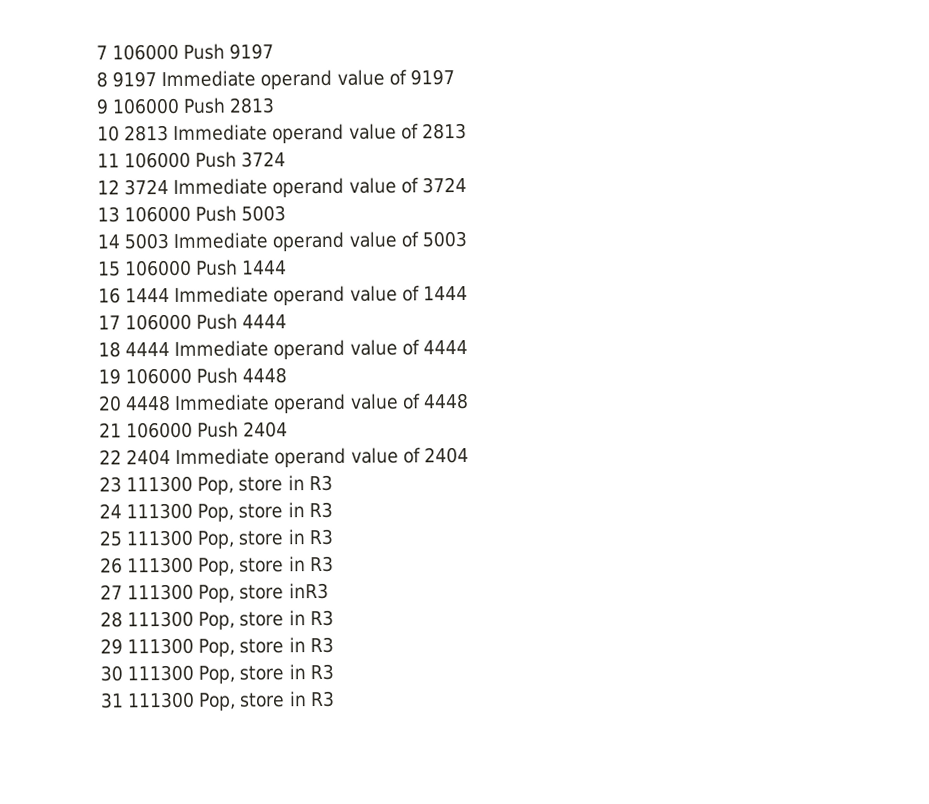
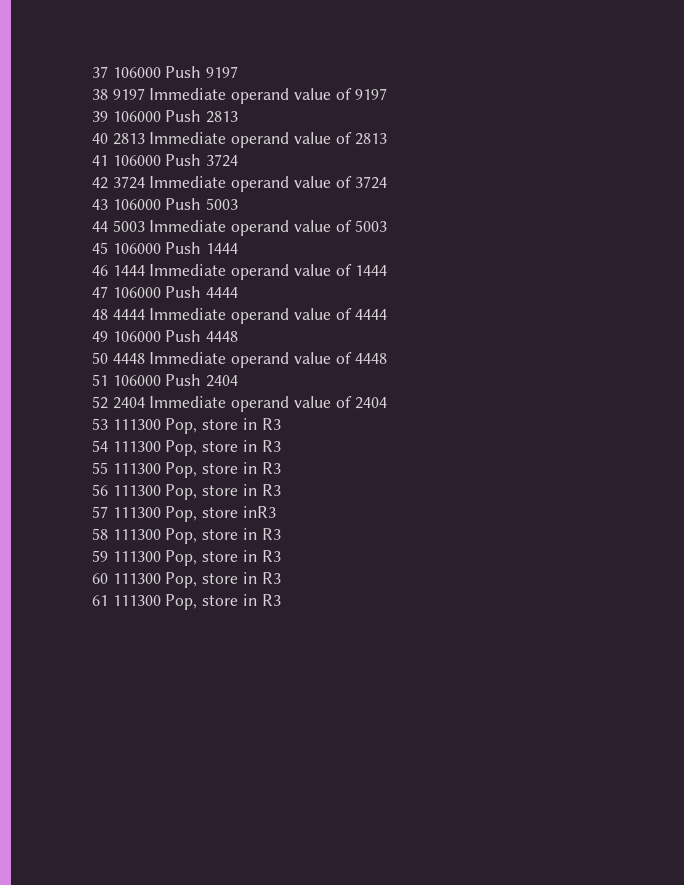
[96,45,108,60] 7 -> [92,66,108,78] 37
[96,71,108,88] 8 -> [92,89,108,100] 38
[96,98,109,115] 9 -> [92,111,108,122] 39
[97,125,120,142] 10 -> [92,133,108,144] 40
[97,153,120,168] 11 -> [92,155,108,166] 41
[97,179,120,195] 12 -> [92,177,108,189] 42
[97,206,120,223] 13 -> [92,199,108,210] 43
[97,234,120,249] 14 -> [92,221,108,232] 44
[98,261,121,277] 15 -> [92,242,108,254] 45
[98,287,121,304] 16 -> [92,265,108,276] 46
[98,315,121,330] 17 -> [92,286,108,298] 47
[98,341,121,358] 18 -> [92,309,108,320] 48
[98,368,121,385] 19 -> [92,331,108,342] 49
[98,395,122,412] 20 -> [92,352,108,364] 50
[99,422,122,438] 21 -> [92,374,108,386] 51
[99,449,122,465] 22 -> [92,396,108,409] 52
[99,474,333,495] [99,501,333,522] [99,528,333,549] [100,555,334,576] [100,584,123,600] 23 111300 Pop, store in R3 // 24 111300 Pop, store in R3 // 25 111300 Pop, store in R3 // 26 111300 Pop, store in R3 // 27 -> [92,418,281,434] [92,440,281,456] [92,462,281,478] [92,484,281,500] [92,506,108,518] 53 111300 Pop, store in R3 // 54 111300 Pop, store in R3 // 55 111300 Pop, store in R3 // 56 111300 Pop, store in R3 // 57
[100,609,334,630] [100,636,334,657] [100,663,334,684] [100,692,124,709] 28 111300 Pop, store in R3 // 29 111300 Pop, store in R3 // 30 111300 Pop, store in R3 // 31 -> [92,528,281,544] [92,550,281,566] [92,572,281,588] [92,595,108,606] 58 111300 Pop, store in R3 // 59 111300 Pop, store in R3 // 60 111300 Pop, store in R3 // 61

